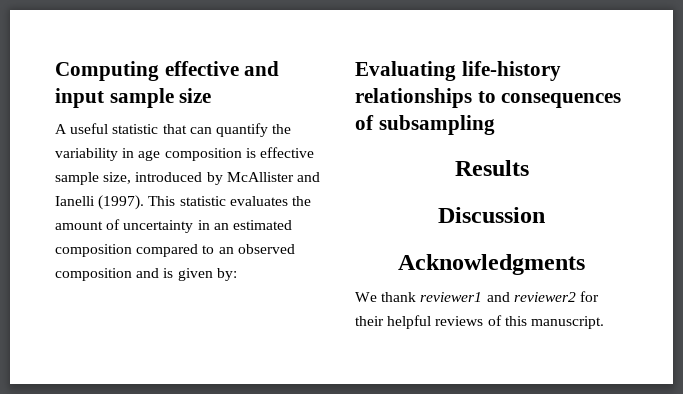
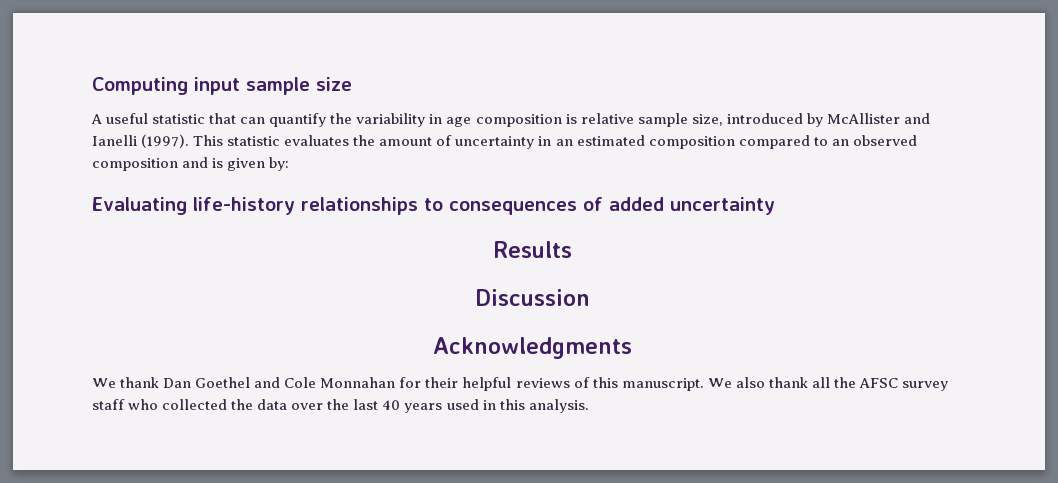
[164,61,280,76] effective and -> (188, 86) none
[259,147,314,158] effective -> [580,113,634,124] relative
[378,115,495,135] subsampling -> [609,197,775,215] added uncertainty
[420,292,576,302] reviewer1 and reviewer2 -> [163,377,396,388] Dan Goethel and Cole Monnahan
(604, 322) none -> [707,377,948,391] [92,399,589,413] We also thank all the AFSC survey staff who collected the data over the last 40 years used in this analysis.

